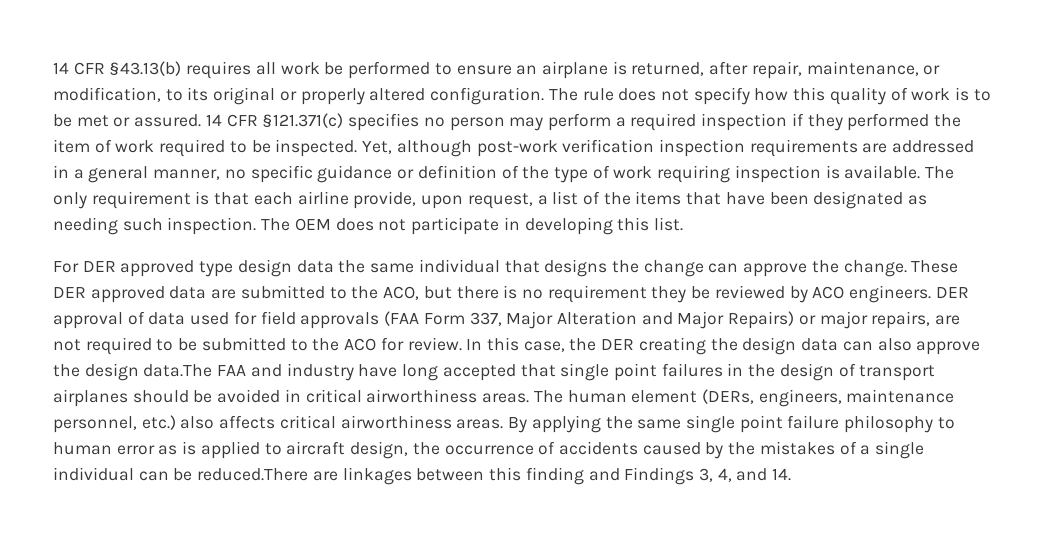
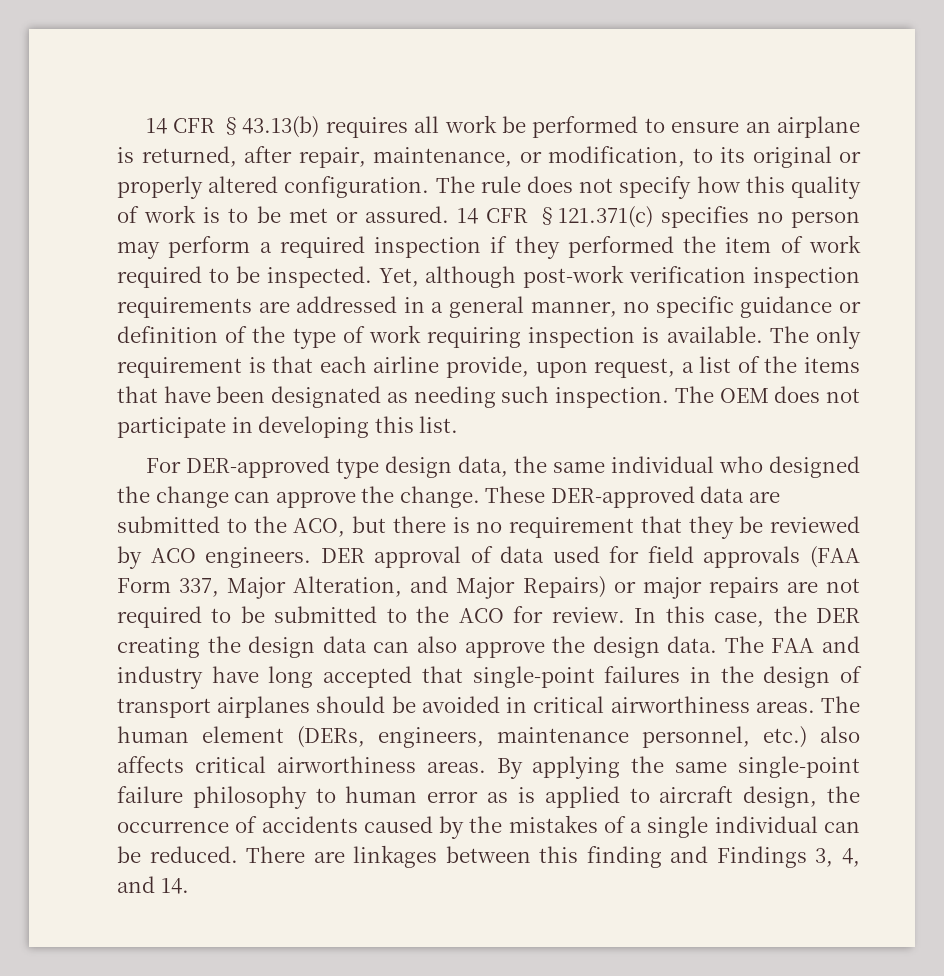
[82,260,195,277] DER approved -> [185,456,330,478] DER-approved
[296,260,334,273] data -> [457,456,508,477] data,
[504,259,608,277] that designs -> [718,456,860,478] who designed
[53,286,165,303] DER approved -> [550,486,695,508] DER-approved
(647, 294) none -> [640,516,682,533] that
[556,311,637,325] Alteration -> [293,576,403,597] Alteration,
[871,311,931,329] repairs, -> [708,577,779,598] repairs
[143,364,213,377] data.The -> [667,636,764,653] data. The
[560,363,657,381] single point -> [472,666,595,688] single-point
[685,415,783,433] single point -> [738,756,860,778] single-point
[197,468,309,481] reduced.There -> [149,846,306,863] reduced. There

